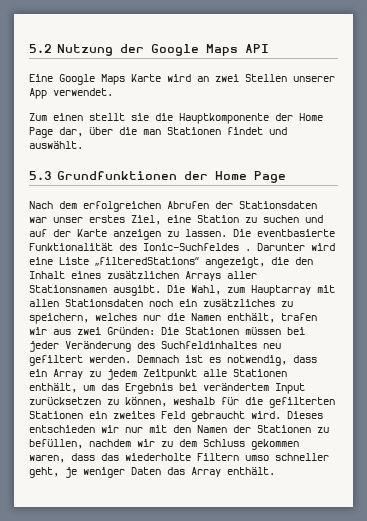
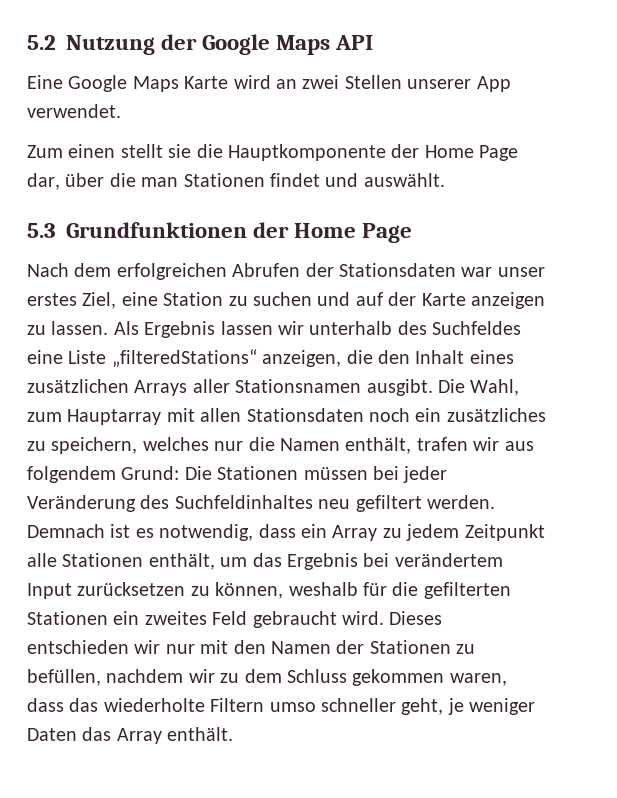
[233,229,335,237] [29,243,335,251] Die eventbasierte Funktionalität des Ionic-Suchfeldes . Darunter wird -> [113,321,522,338] Als Ergebnis lassen wir unterhalb des Suchfeldes
[205,257,265,268] angezeigt, -> [262,350,342,367] anzeigen,
[77,327,155,335] zwei Gründen: -> [27,466,180,483] folgendem Grund:

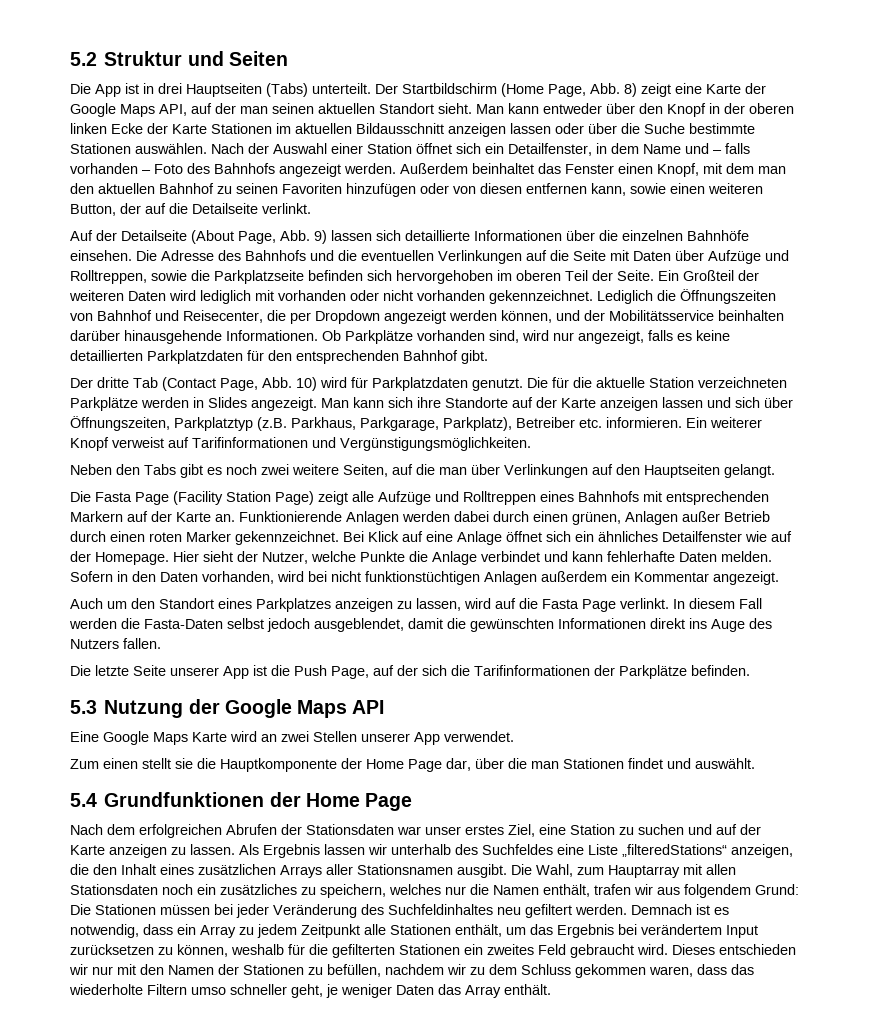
(56, 42) none -> [104,51,288,66] [70,83,766,97] [70,103,794,117] [70,123,755,137] [70,143,750,156] [70,163,786,177] [70,183,763,197] [70,203,311,216] [70,230,749,244] [70,250,789,264] [70,270,759,284] [69,289,776,304] [70,310,784,324] [70,330,730,344] [70,350,488,364] [70,377,787,391] [70,397,793,411] [70,416,762,431] [70,437,531,451] [70,464,775,478] [70,491,769,505] [70,511,770,525] [70,531,792,545] [70,551,772,565] [70,571,779,585] [70,598,762,612] [69,618,772,632] [70,638,161,649] [70,665,750,679] [70,700,97,714] Struktur und Seiten // Die App ist in drei Hauptseiten (Tabs) unterteilt. Der Startbildschirm (Home Page, Abb. 8) zeigt eine Karte der Google Maps API, auf der man seinen aktuellen Standort sieht. Man kann entweder über den Knopf in der oberen linken Ecke der Karte Stationen im aktuellen Bildausschnitt anzeigen lassen oder über die Suche bestimmte Stationen auswählen. Nach der Auswahl einer Station öffnet sich ein Detailfenster, in dem Name und – falls vorhanden – Foto des Bahnhofs angezeigt werden. Außerdem beinhaltet das Fenster einen Knopf, mit dem man den aktuellen Bahnhof zu seinen Favoriten hinzufügen oder von diesen entfernen kann, sowie einen weiteren Button, der auf die Detailseite verlinkt. // Auf der Detailseite (About Page, Abb. 9) lassen sich detaillierte Informationen über die einzelnen Bahnhöfe einsehen. Die Adresse des Bahnhofs und die eventuellen Verlinkungen auf die Seite mit Daten über Aufzüge und Rolltreppen, sowie die Parkplatzseite befinden sich hervorgehoben im oberen Teil der Seite. Ein Großteil der weiteren Daten wird lediglich mit vorhanden oder nicht vorhanden gekennzeichnet. Lediglich die Öffnungszeiten von Bahnhof und Reisecenter, die per Dropdown angezeigt werden können, und der Mobilitätsservice beinhalten darüber hinausgehende Informationen. Ob Parkplätze vorhanden sind, wird nur angezeigt, falls es keine detaillierten Parkplatzdaten für den entsprechenden Bahnhof gibt. // Der dritte Tab (Contact Page, Abb. 10) wird für Parkplatzdaten genutzt. Die für die aktuelle Station verzeichneten Parkplätze werden in Slides angezeigt. Man kann sich ihre Standorte auf der Karte anzeigen lassen und sich über Öffnungszeiten, Parkplatztyp (z.B. Parkhaus, Parkgarage, Parkplatz), Betreiber etc. informieren. Ein weiterer Knopf verweist auf Tarifinformationen und Vergünstigungsmöglichkeiten. // Neben den Tabs gibt es noch zwei weitere Seiten, auf die man über Verlinkungen auf den Hauptseiten gelangt. // Die Fasta Page (Facility Station Page) zeigt alle Aufzüge und Rolltreppen eines Bahnhofs mit entsprechenden Markern auf der Karte an. Funktionierende Anlagen werden dabei durch einen grünen, Anlagen außer Betrieb durch einen roten Marker gekennzeichnet. Bei Klick auf eine Anlage öffnet sich ein ähnliches Detailfenster wie auf der Homepage. Hier sieht der Nutzer, welche Punkte die Anlage verbindet und kann fehlerhafte Daten melden. Sofern in den Daten vorhanden, wird bei nicht funktionstüchtigen Anlagen außerdem ein Kommentar angezeigt. // Auch um den Standort eines Parkplatzes anzeigen zu lassen, wird auf die Fasta Page verlinkt. In diesem Fall werden die Fasta-Daten selbst jedoch ausgeblendet, damit die gewünschten Informationen direkt ins Auge des Nutzers fallen. // Die letzte Seite unserer App ist die Push Page, auf der sich die Tarifinformationen der Parkplätze befinden. // 5.3
[27,223,56,238] 5.3 -> [70,793,97,807] 5.4

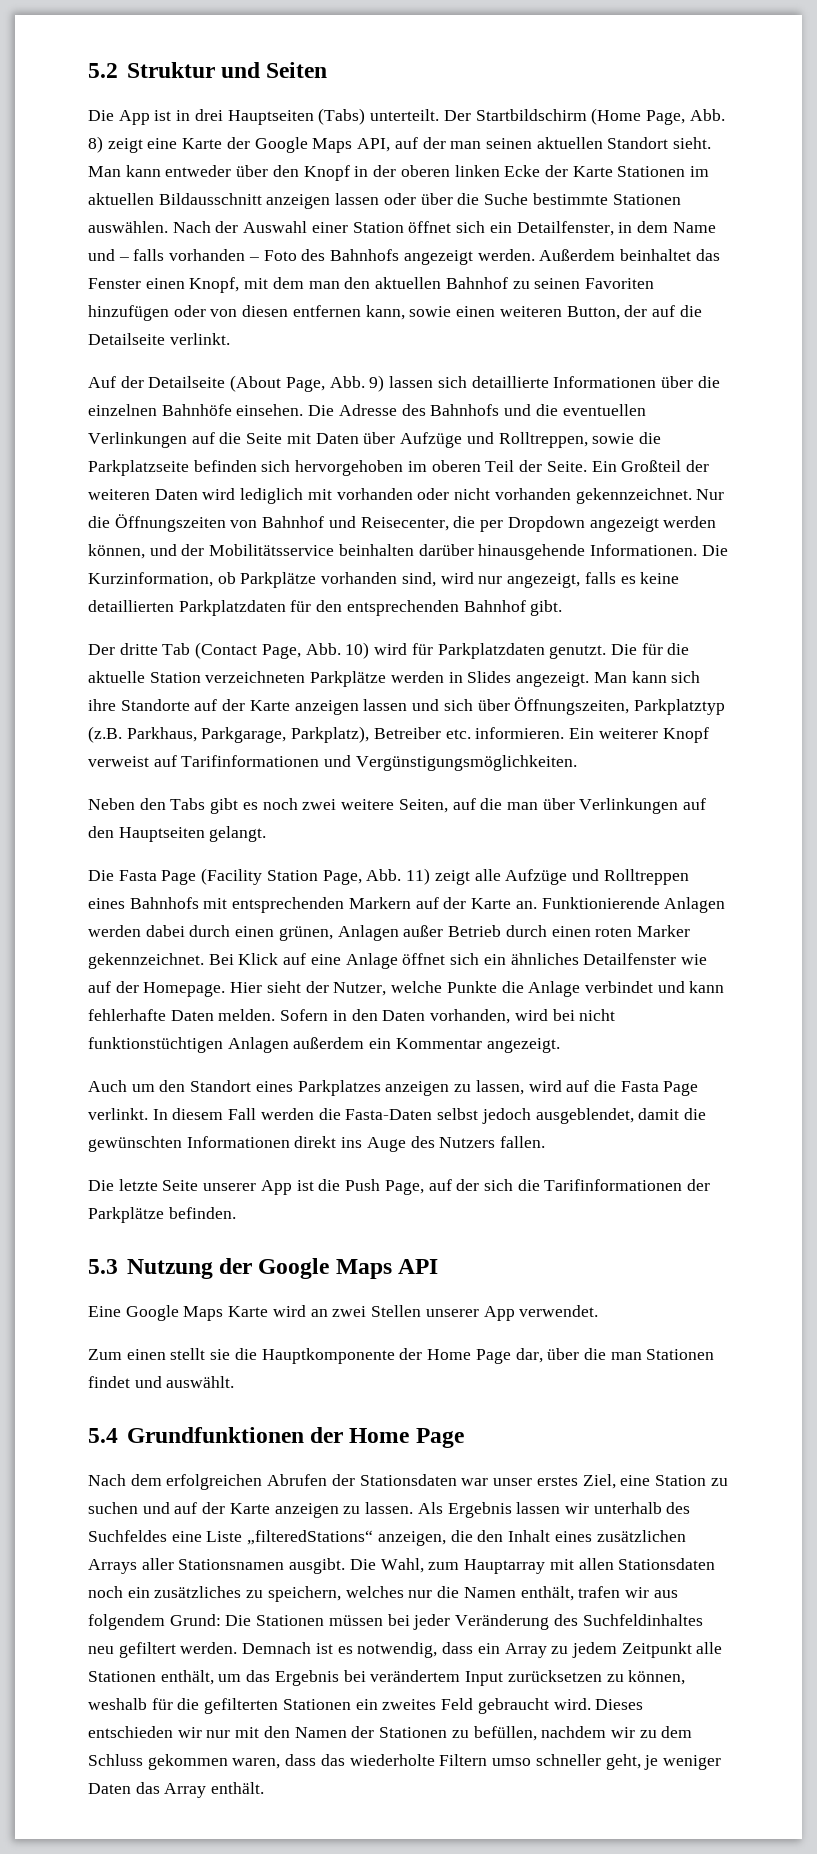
[597,290,653,304] Lediglich -> [696,489,725,500] Nur
[322,330,341,341] Ob -> [701,545,728,556] [88,572,236,587] Die Kurzinformation, ob
[275,491,314,505] Page) -> [322,868,431,885] Page, Abb. 11)

